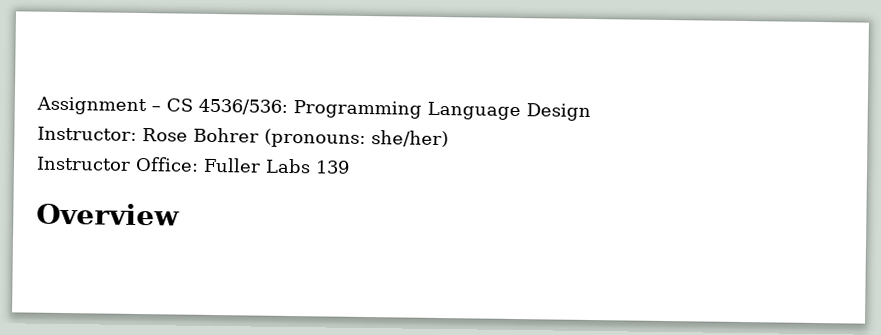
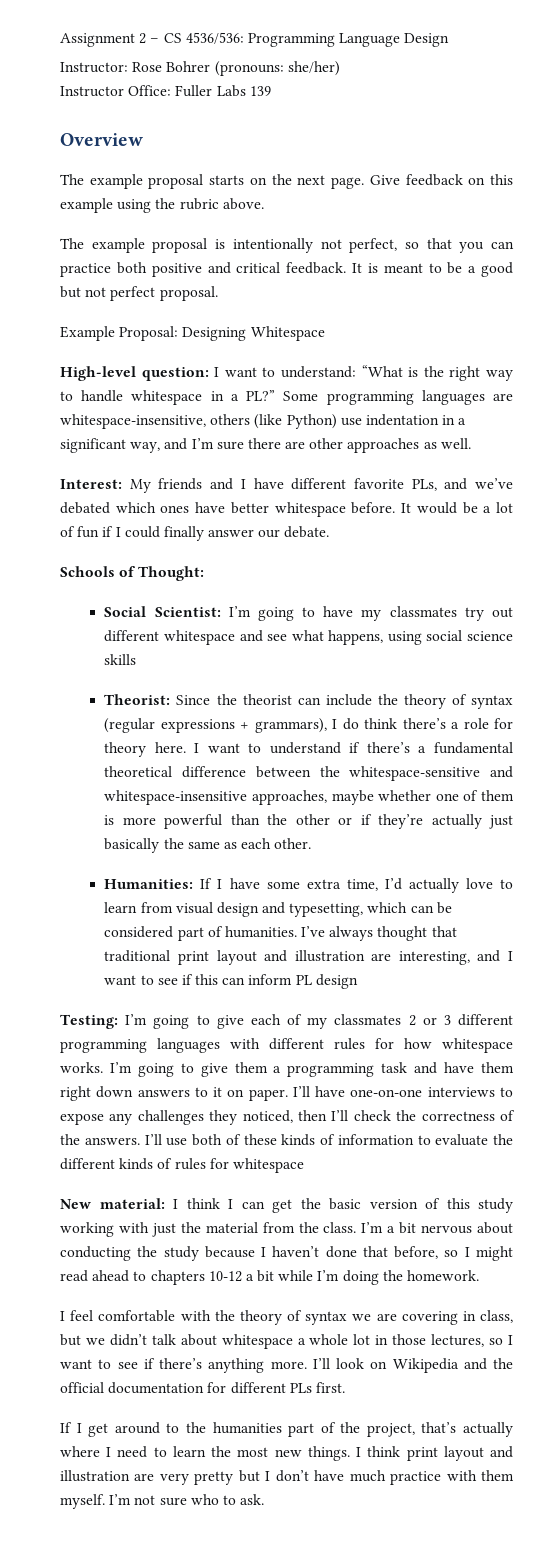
(147, 106) none -> [139,33,147,44] 2
(180, 214) none -> [60,174,513,189] [60,198,264,213] [60,238,514,253] [60,262,513,277] [60,286,218,301] [60,326,325,341] [60,365,514,381] [60,390,513,405] [60,414,467,429] [60,438,471,453] [60,478,513,493] [60,502,514,517] [60,526,330,541] [60,566,205,581] [104,606,514,621] [104,630,513,645] [104,654,137,665] [104,694,513,709] [104,718,513,733] [104,742,513,757] [104,766,513,781] [104,790,514,805] [104,814,513,829] [104,838,312,853] [104,878,514,893] [104,902,452,917] [104,926,457,941] [104,950,513,965] [104,974,358,989] [60,1014,513,1029] [60,1038,513,1053] [60,1062,515,1077] [60,1086,513,1101] [60,1110,515,1125] [60,1134,513,1146] [60,1158,304,1173] [60,1198,513,1213] [60,1222,514,1237] [60,1246,513,1261] [60,1270,480,1285] [60,1310,513,1325] [60,1334,513,1349] [60,1358,513,1373] [60,1382,345,1394] [60,1422,513,1437] [60,1446,513,1461] [60,1470,514,1485] [60,1494,265,1509] // The example proposal starts on the next page. Give feedback on this example using the rubric above. // The example proposal is intentionally not perfect, so that you can practice both positive and critical feedback. It is meant to be a good but not perfect proposal. // Example Proposal: Designing Whitespace // High-level question: I want to understand: “What is the right way to handle whitespace in a PL?” Some programming languages are whitespace-insensitive, others (like Python) use indentation in a significant way, and I’m sure there are other approaches as well. // Interest: My friends and I have different favorite PLs, and we’ve debated which ones have better whitespace before. It would be a lot of fun if I could finally answer our debate. // Schools of Thought: // Social Scientist: I’m going to have my classmates try out different whitespace and see what happens, using social science skills // Theorist: Since the theorist can include the theory of syntax (regular expressions + grammars), I do think there’s a role for theory here. I want to understand if there’s a fundamental theoretical difference between the whitespace-sensitive and whitespace-insensitive approaches, maybe whether one of them is more powerful than the other or if they’re actually just basically the same as each other. // Humanities: If I have some extra time, I’d actually love to learn from visual design and typesetting, which can be considered part of humanities. I’ve always thought that traditional print layout and illustration are interesting, and I want to see if this can inform PL design // Testing: I’m going to give each of my classmates 2 or 3 different programming languages with different rules for how whitespace works. I’m going to give them a programming task and have them right down answers to it on paper. I’ll have one-on-one interviews to expose any challenges they noticed, then I’ll check the correctness of the answers. I’ll use both of these kinds of information to evaluate the different kinds of rules for whitespace // New material: I think I can get the basic version of this study working with just the material from the class. I’m a bit nervous about conducting the study because I haven’t done that before, so I might read ahead to chapters 10-12 a bit while I’m doing the homework. // I feel comfortable with the theory of syntax we are covering in class, but we didn’t talk about whitespace a whole lot in those lectures, so I want to see if there’s anything more. I’ll look on Wikipedia and the official documentation for different PLs first. // If I get around to the humanities part of the project, that’s actually where I need to learn the most new things. I think print layout and illustration are very pretty but I don’t have much practice with them myself. I’m not sure who to ask.

